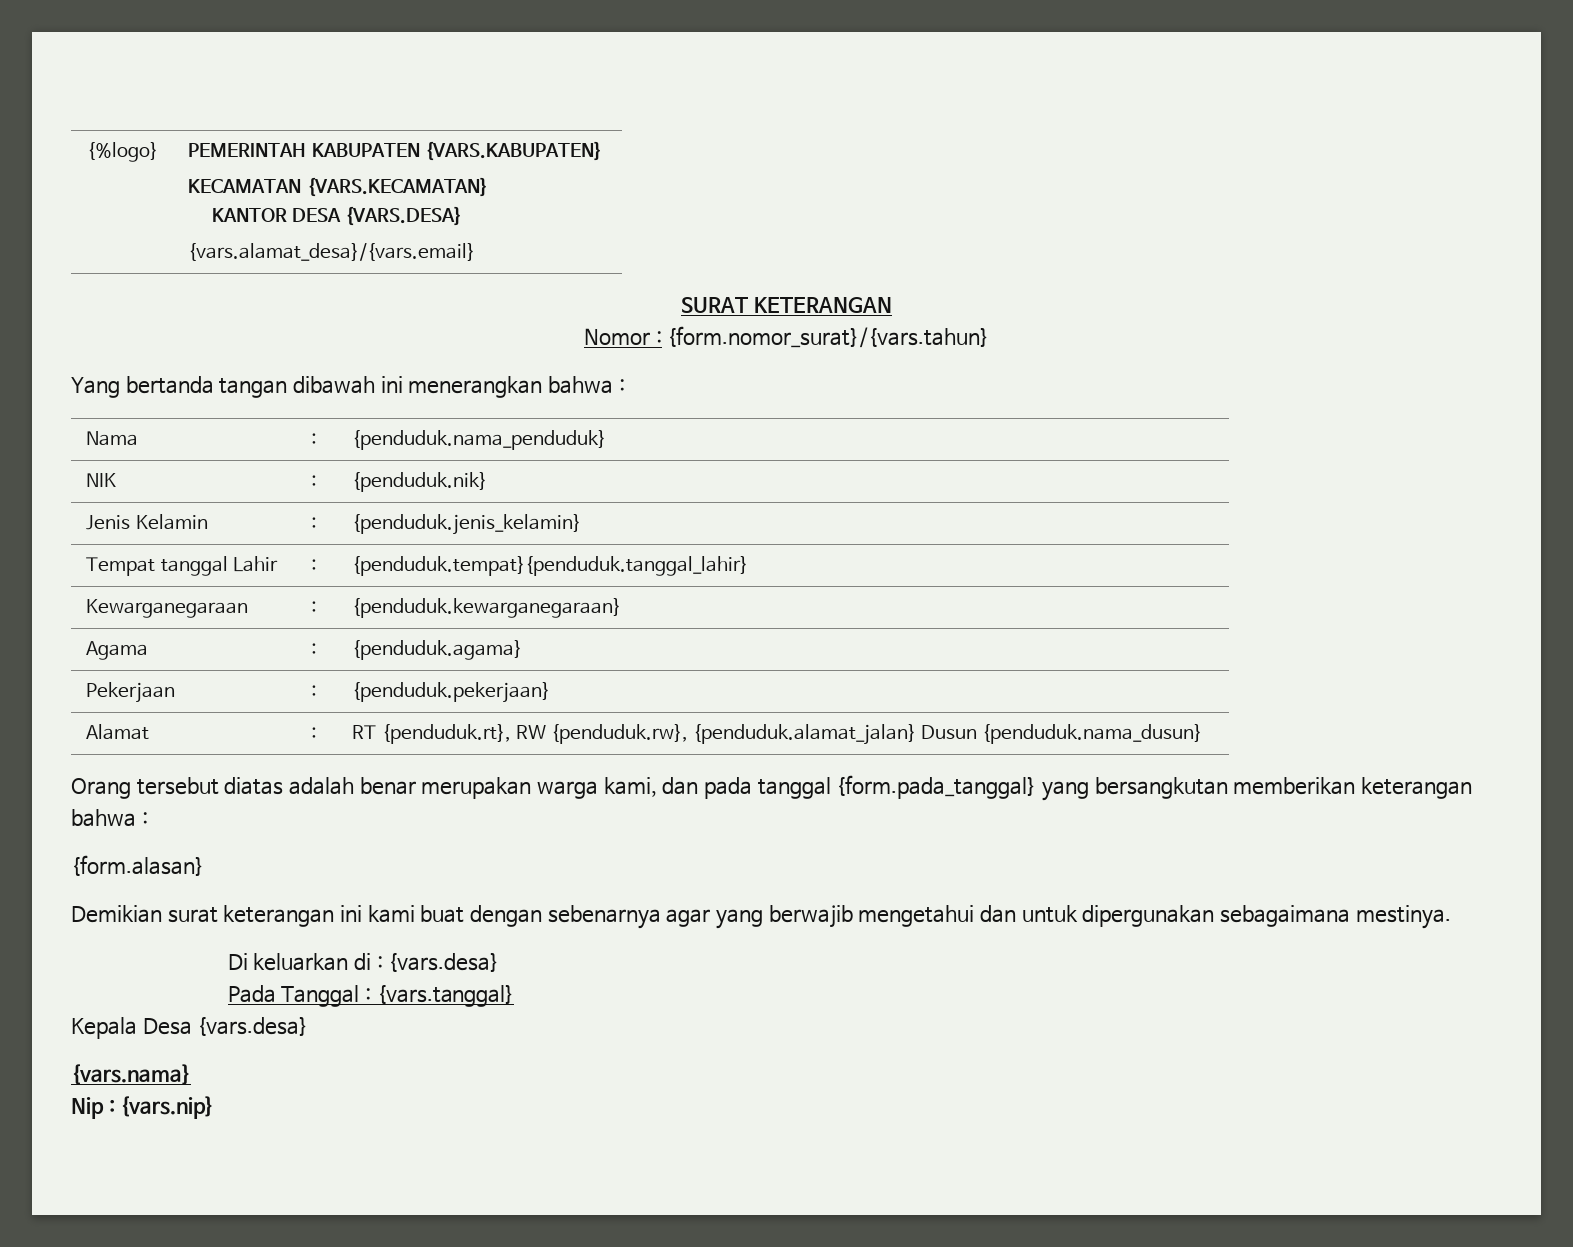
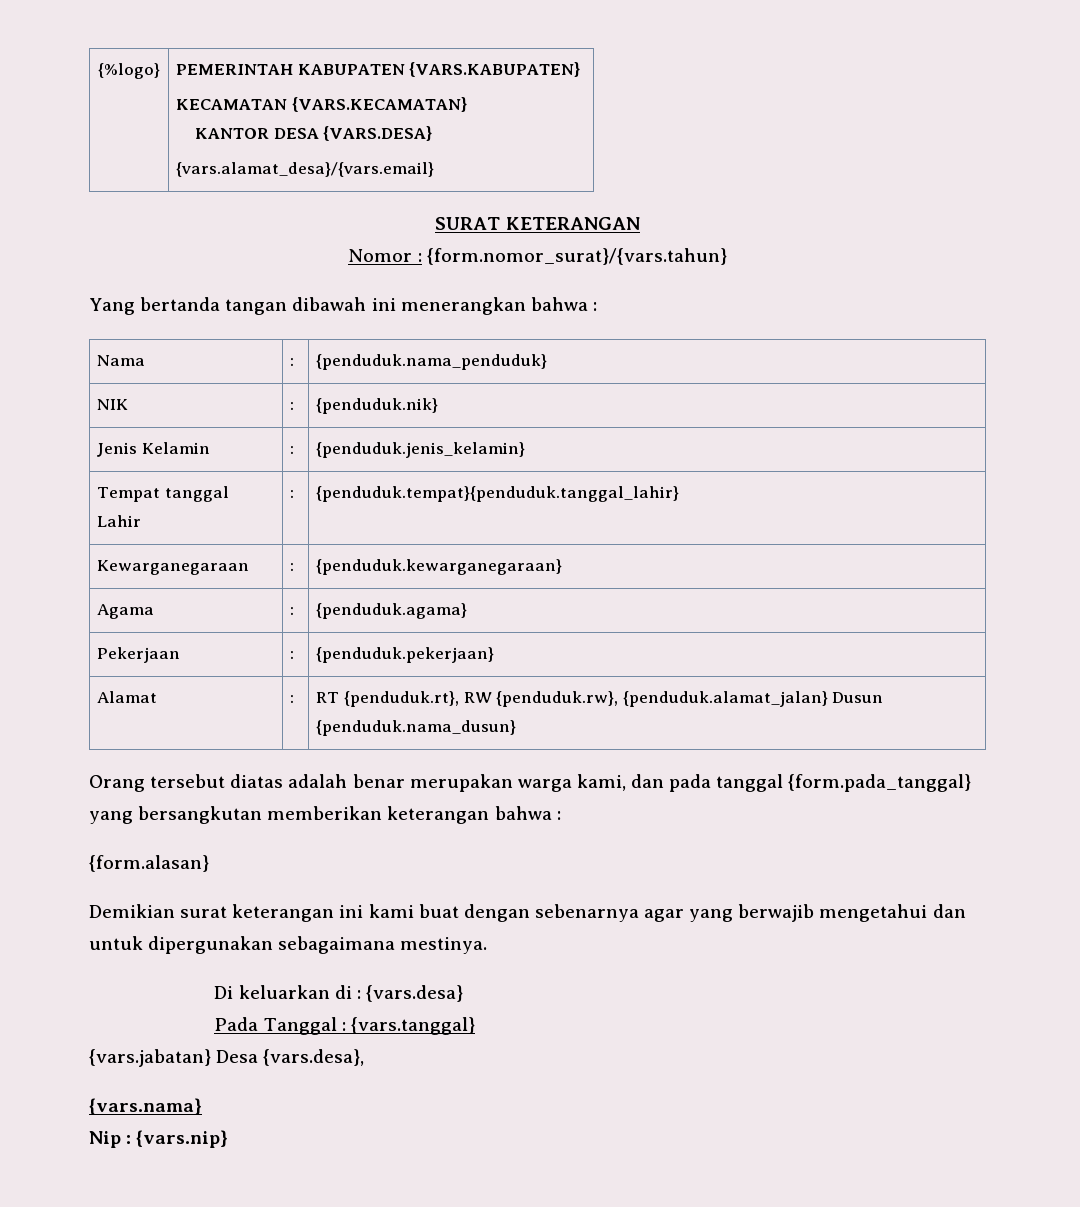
[71,1017,309,1039] Kepala Desa {vars.desa} -> [89,1049,365,1067] {vars.jabatan} Desa {vars.desa},

